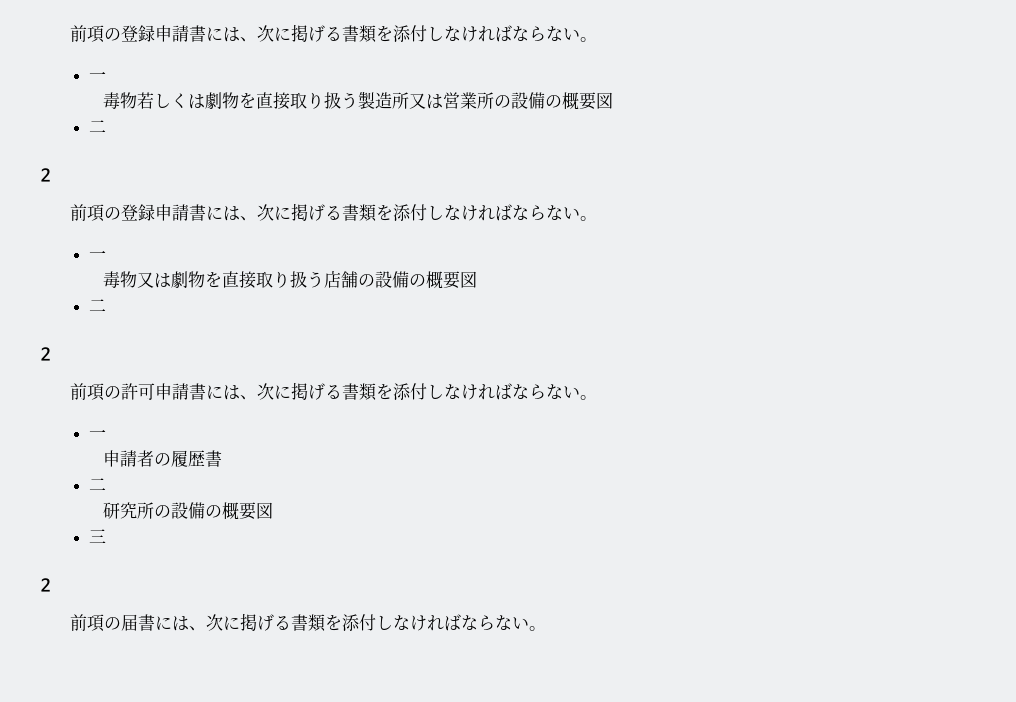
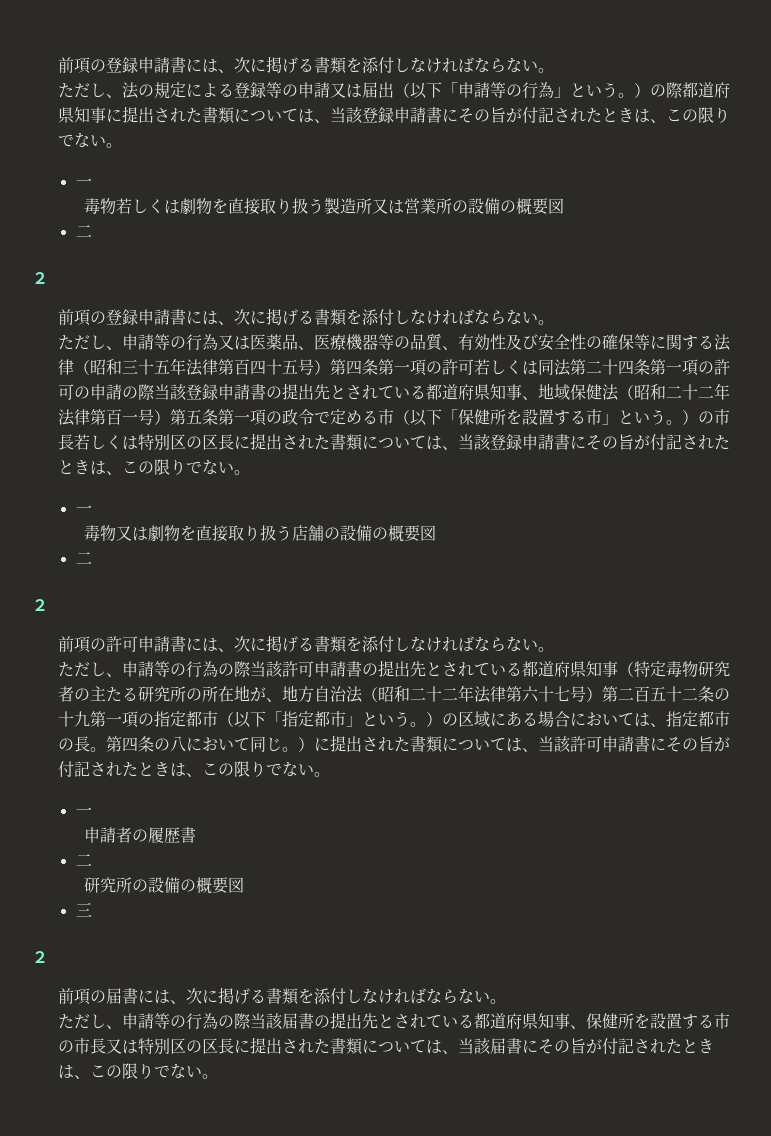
(598, 39) none -> [58,82,731,99] [58,106,731,124] [58,132,123,148] // ただし、法の規定による登録等の申請又は届出（以下「申請等の行為」という。）の際都道府県知事に提出された書類については、当該登録申請書にその旨が付記されたときは、この限りでない。
(598, 218) none -> [58,334,732,351] [58,358,731,376] [58,383,731,401] [58,409,731,426] [58,433,731,451] [58,459,251,475] // ただし、申請等の行為又は医薬品、医療機器等の品質、有効性及び安全性の確保等に関する法律（昭和三十五年法律第百四十五号）第四条第一項の許可若しくは同法第二十四条第一項の許可の申請の際当該登録申請書の提出先とされている都道府県知事、地域保健法（昭和二十二年法律第百一号）第五条第一項の政令で定める市（以下「保健所を設置する市」という。）の市長若しくは特別区の区長に提出された書類については、当該登録申請書にその旨が付記されたときは、この限りでない。
(598, 397) none -> [58,660,731,678] [58,685,731,703] [58,711,731,728] [58,735,731,753] [58,761,331,778] // ただし、申請等の行為の際当該許可申請書の提出先とされている都道府県知事（特定毒物研究者の主たる研究所の所在地が、地方自治法（昭和二十二年法律第六十七号）第二百五十二条の十九第一項の指定都市（以下「指定都市」という。）の区域にある場合においては、指定都市の長。第四条の八において同じ。）に提出された書類については、当該許可申請書にその旨が付記されたときは、この限りでない。
(547, 628) none -> [58,1012,731,1030] [58,1037,715,1055] [58,1063,219,1079] // ただし、申請等の行為の際当該届書の提出先とされている都道府県知事、保健所を設置する市の市長又は特別区の区長に提出された書類については、当該届書にその旨が付記されたときは、この限りでない。

